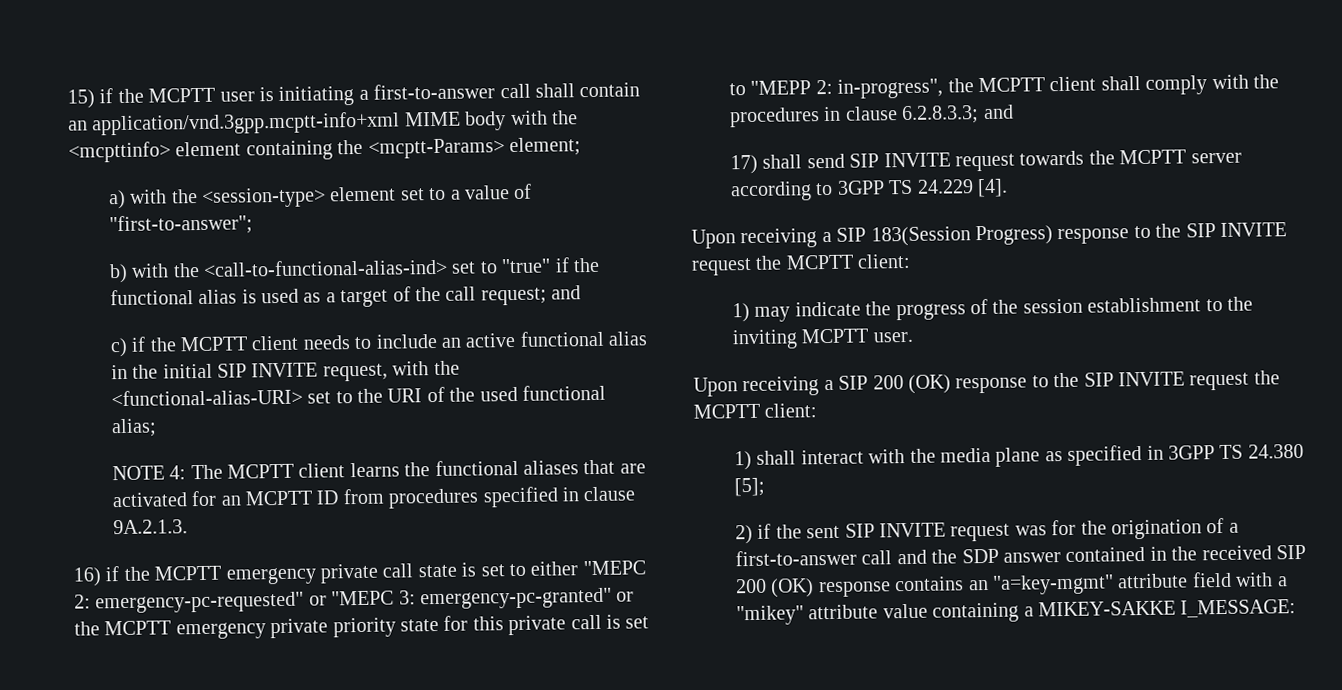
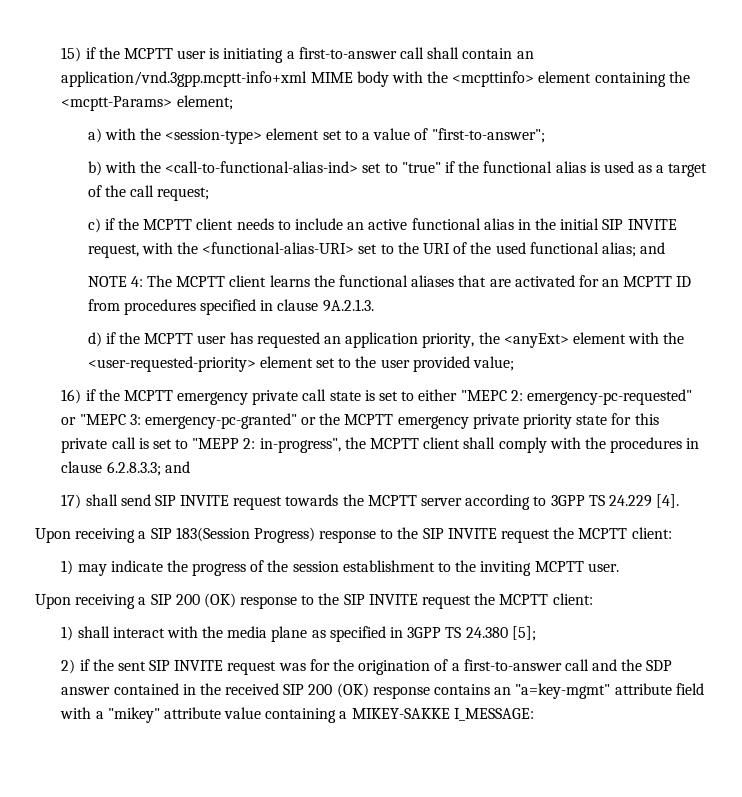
[551,285,582,300] and -> (210, 194) none
(157, 428) none -> [640,242,666,254] and
(188, 527) none -> [87,332,685,348] [87,356,514,372] // d) if the MCPTT user has requested an application priority, the <anyExt> element with the <user-requested-priority> element set to the user provided value;

